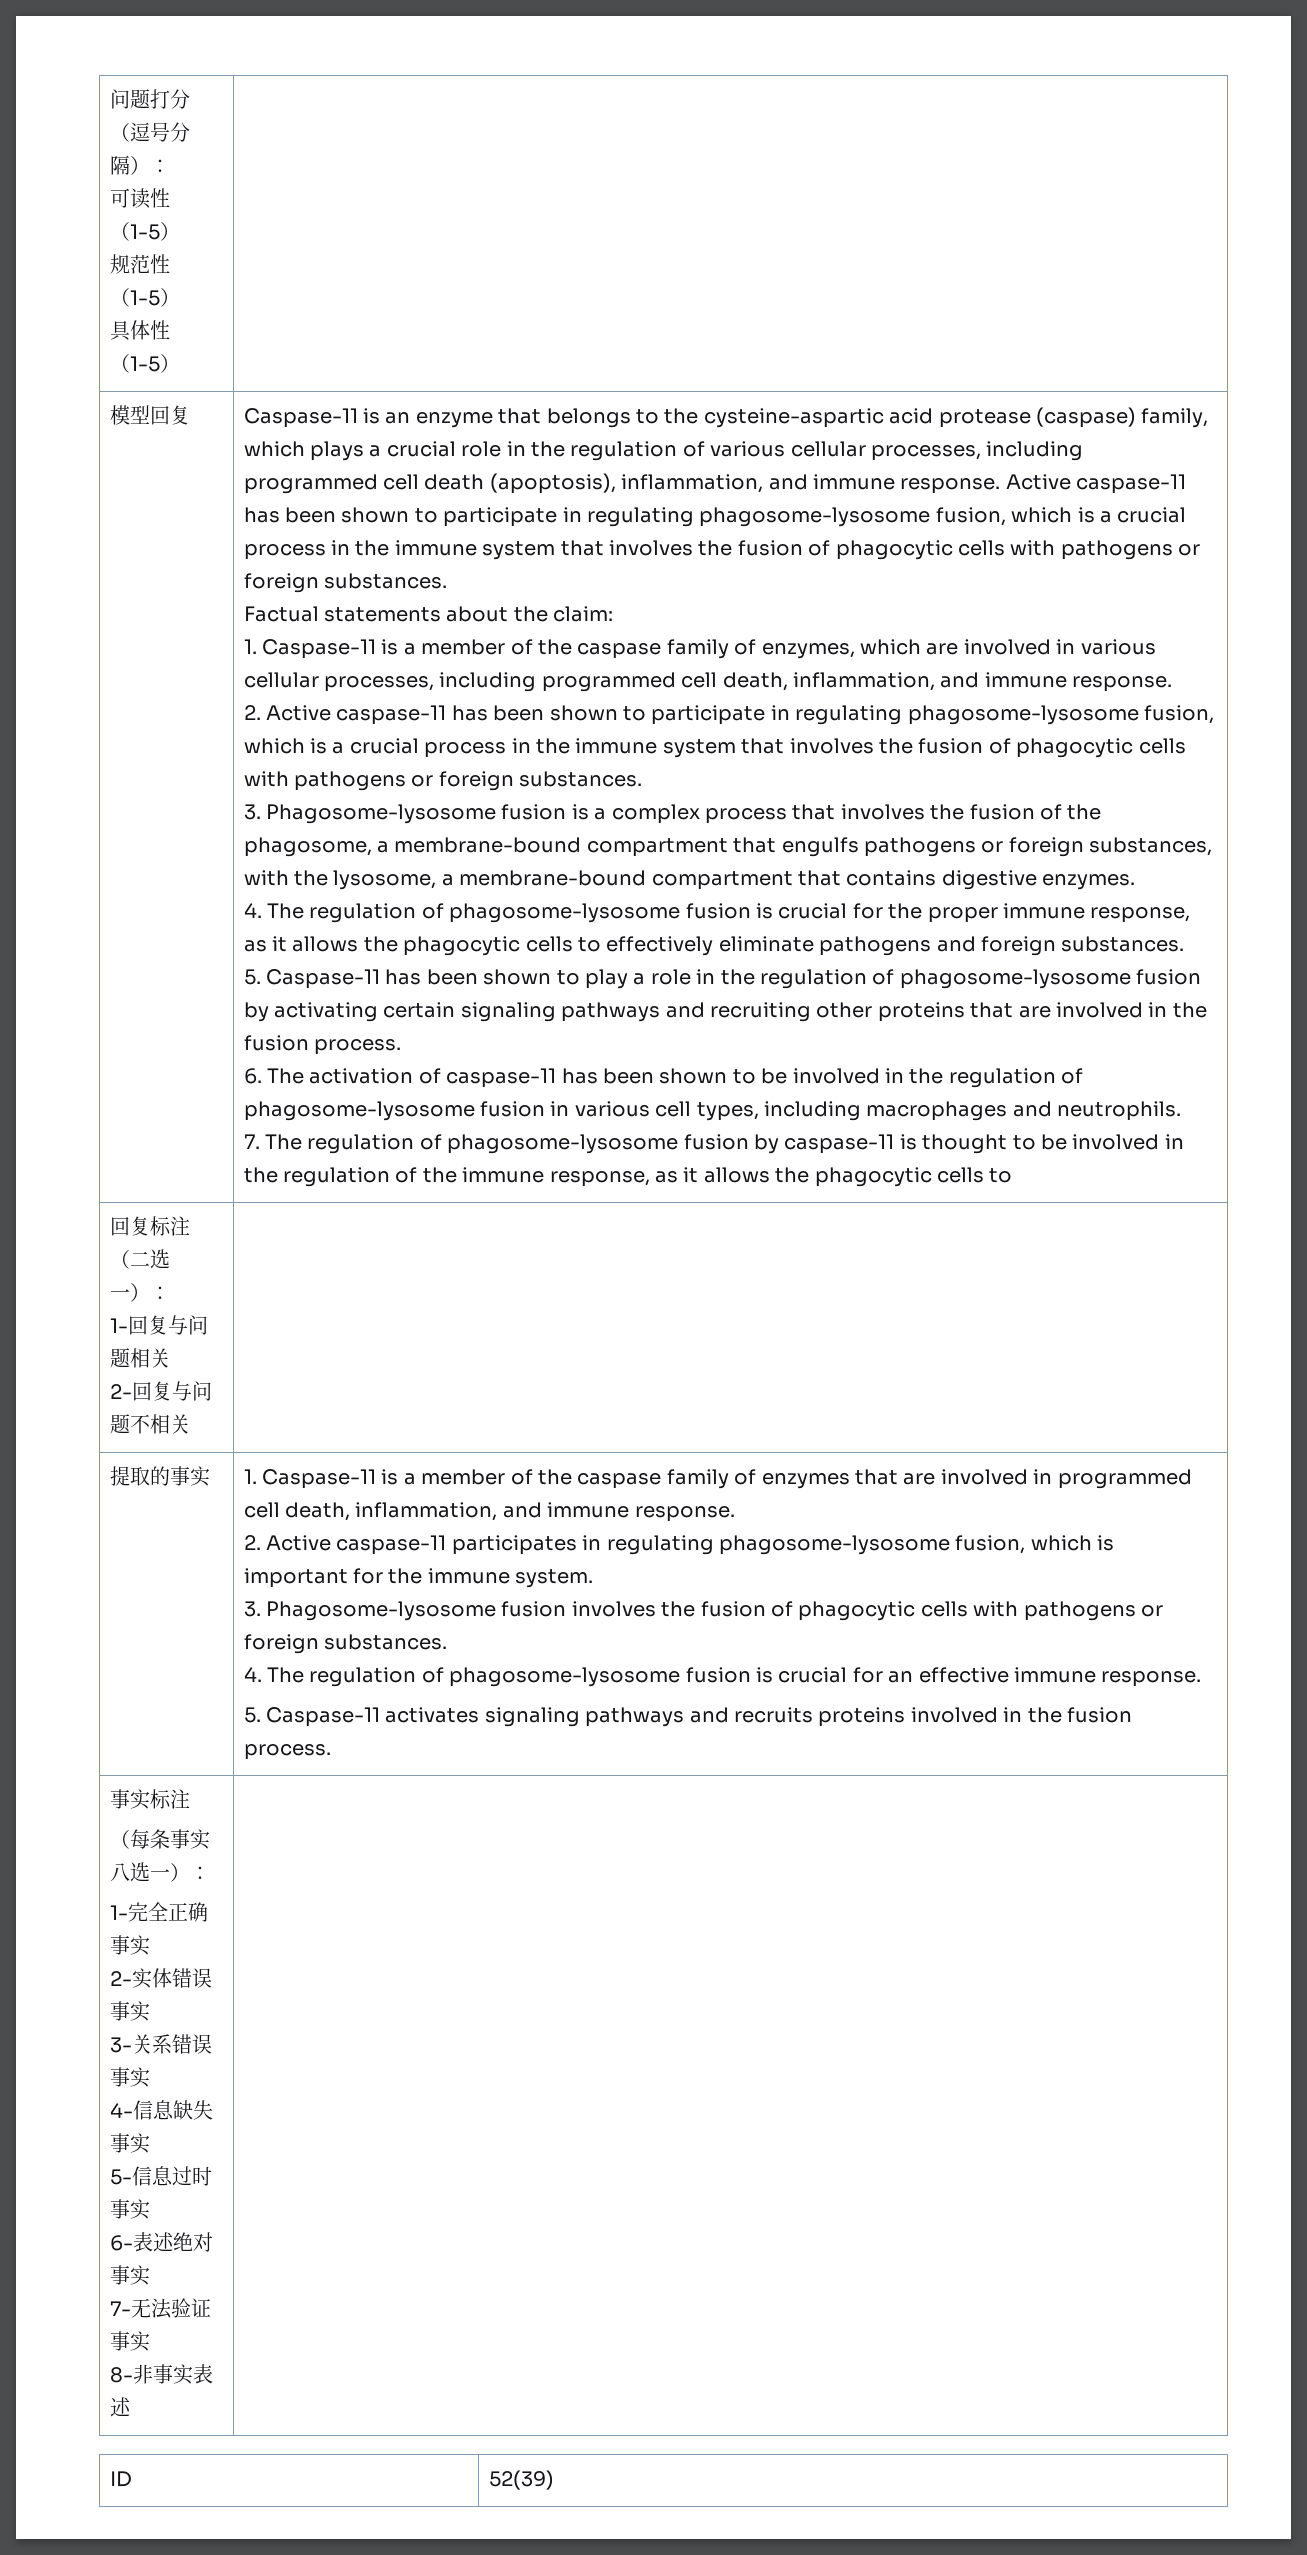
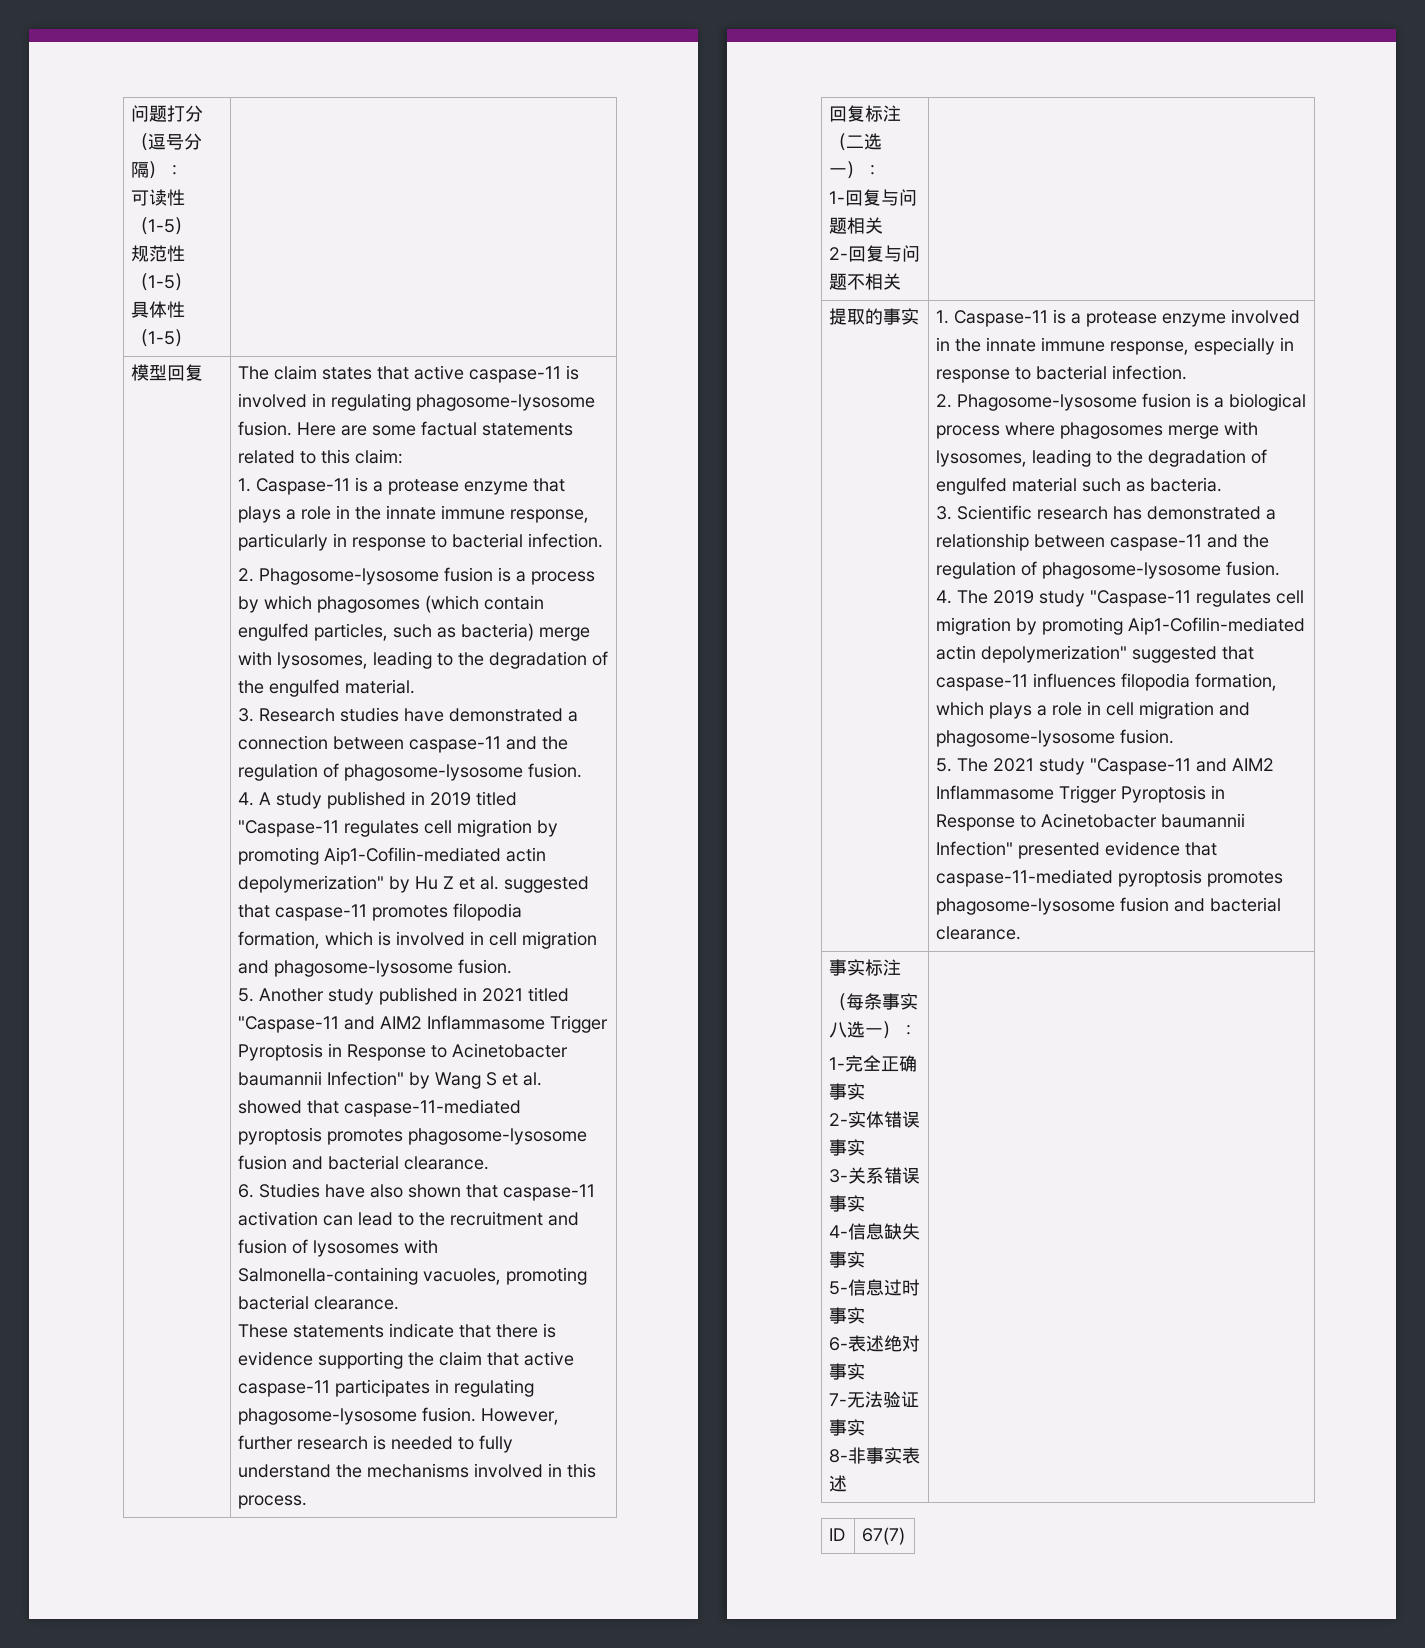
[243,407,1209,428] [243,441,1084,461] [243,473,1187,494] [243,507,1187,527] [243,540,1201,560] [243,573,447,593] [243,606,548,622] Caspase-11 is an enzyme that belongs to the cysteine-aspartic acid protease (caspase) family, which plays a crucial role in the regulation of various cellular processes, including programmed cell death (apoptosis), inflammation, and immune response. Active caspase-11 has been shown to participate in regulating phagosome-lysosome fusion, which is a crucial process in the immune system that involves the fusion of phagocytic cells with pathogens or foreign substances. // Factual statements about the -> [238,365,580,383] [238,393,596,411] [238,421,574,436] [238,449,351,464] The claim states that active caspase-11 is involved in regulating phagosome-lysosome fusion. Here are some factual statements related to this
[421,639,1156,659] [243,672,1173,692] [243,705,1214,725] [243,738,1186,758] [243,771,643,791] [243,804,1102,824] [243,837,1213,857] [243,870,1136,890] [243,903,1191,923] [243,936,1185,956] [243,969,1202,989] [243,1002,1207,1022] [243,1035,401,1055] [243,1068,1084,1088] [243,1101,1182,1121] [243,1134,1184,1154] [243,1167,1013,1187] member of the caspase family of enzymes, which are involved in various cellular processes, including programmed cell death, inflammation, and immune response. // 2. Active caspase-11 has been shown to participate in regulating phagosome-lysosome fusion, which is a crucial process in the immune system that involves the fusion of phagocytic cells with pathogens or foreign substances. // 3. Phagosome-lysosome fusion is a complex process that involves the fusion of the phagosome, a membrane-bound compartment that engulfs pathogens or foreign substances, with the lysosome, a membrane-bound compartment that contains digestive enzymes. // 4. The regulation of phagosome-lysosome fusion is crucial for the proper immune response, as it allows the phagocytic cells to effectively eliminate pathogens and foreign substances. // 5. Caspase-11 has been shown to play a role in the regulation of phagosome-lysosome fusion by activating certain signaling pathways and recruiting other proteins that are involved in the fusion process. // 6. The activation of caspase-11 has been shown to be involved in the regulation of phagosome-lysosome fusion in various cell types, including macrophages and neutrophils. // 7. The regulation of phagosome-lysosome fusion by caspase-11 is thought to be involved in the regulation of the immune response, as it allows the phagocytic cells to -> [388,478,566,495] [238,505,590,523] [238,533,604,551] [238,567,596,585] [238,595,545,613] [238,623,591,641] [238,651,609,669] [238,679,416,697] [238,707,579,722] [238,735,569,753] [238,763,583,781] [238,791,518,809] [238,819,559,837] [238,847,547,865] [238,875,590,893] [238,903,523,921] [238,931,598,949] [238,959,513,977] [238,987,570,1005] [238,1015,609,1033] [238,1043,569,1061] [238,1071,543,1089] [238,1099,522,1117] [238,1127,588,1145] [238,1155,490,1170] [238,1183,596,1201] [238,1211,580,1226] [238,1239,439,1257] [238,1267,588,1285] [238,1295,400,1310] [238,1323,557,1338] [238,1351,575,1369] [238,1379,535,1397] [238,1407,560,1425] [238,1435,514,1453] [238,1463,597,1478] [238,1495,308,1509] protease enzyme that plays a role in the innate immune response, particularly in response to bacterial infection. // 2. Phagosome-lysosome fusion is a process by which phagosomes (which contain engulfed particles, such as bacteria) merge with lysosomes, leading to the degradation of the engulfed material. // 3. Research studies have demonstrated a connection between caspase-11 and the regulation of phagosome-lysosome fusion. // 4. A study published in 2019 titled "Caspase-11 regulates cell migration by promoting Aip1-Cofilin-mediated actin depolymerization" by Hu Z et al. suggested that caspase-11 promotes filopodia formation, which is involved in cell migration and phagosome-lysosome fusion. // 5. Another study published in 2021 titled "Caspase-11 and AIM2 Inflammasome Trigger Pyroptosis in Response to Acinetobacter baumannii Infection" by Wang S et al. showed that caspase-11-mediated pyroptosis promotes phagosome-lysosome fusion and bacterial clearance. // 6. Studies have also shown that caspase-11 activation can lead to the recruitment and fusion of lysosomes with Salmonella-containing vacuoles, promoting bacterial clearance. // These statements indicate that there is evidence supporting the claim that active caspase-11 participates in regulating phagosome-lysosome fusion. However, further research is needed to fully understand the mechanisms involved in this process.
[421,1469,1192,1489] [243,1502,735,1522] [243,1535,1115,1555] [243,1568,594,1588] [243,1601,1163,1621] [243,1634,447,1654] [243,1667,1202,1687] [243,1707,1132,1727] [243,1743,331,1760] member of the caspase family of enzymes that are involved in programmed cell death, inflammation, and immune response. // 2. Active caspase-11 participates in regulating phagosome-lysosome fusion, which is important for the immune system. // 3. Phagosome-lysosome fusion involves the fusion of phagocytic cells with pathogens or foreign substances. // 4. The regulation of phagosome-lysosome fusion is crucial for an effective immune response. // 5. Caspase-11 activates signaling pathways and recruits proteins involved in the fusion process. -> [1086,309,1301,327] [936,337,1295,355] [936,365,1188,383] [936,393,1307,411] [936,421,1259,439] [936,449,1268,467] [936,477,1223,495] [936,505,1277,520] [936,533,1270,551] [936,561,1281,579] [936,590,1305,607] [936,617,1306,635] [936,645,1255,663] [936,673,1278,691] [936,701,1251,719] [936,729,1175,747] [936,758,1275,775] [936,785,1226,803] [936,813,1246,831] [936,841,1218,859] [936,869,1284,887] [936,897,1282,915] [936,926,1022,940] protease enzyme involved in the innate immune response, especially in response to bacterial infection. // 2. Phagosome-lysosome fusion is a biological process where phagosomes merge with lysosomes, leading to the degradation of engulfed material such as bacteria. // 3. Scientific research has demonstrated a relationship between caspase-11 and the regulation of phagosome-lysosome fusion. // 4. The 2019 study "Caspase-11 regulates cell migration by promoting Aip1-Cofilin-mediated actin depolymerization" suggested that caspase-11 influences filopodia formation, which plays a role in cell migration and phagosome-lysosome fusion. // 5. The 2021 study "Caspase-11 and AIM2 Inflammasome Trigger Pyroptosis in Response to Acinetobacter baumannii Infection" presented evidence that caspase-11-mediated pyroptosis promotes phagosome-lysosome fusion and bacterial clearance.
[488,2470,554,2490] 52(39) -> [862,1527,906,1545] 67(7)

